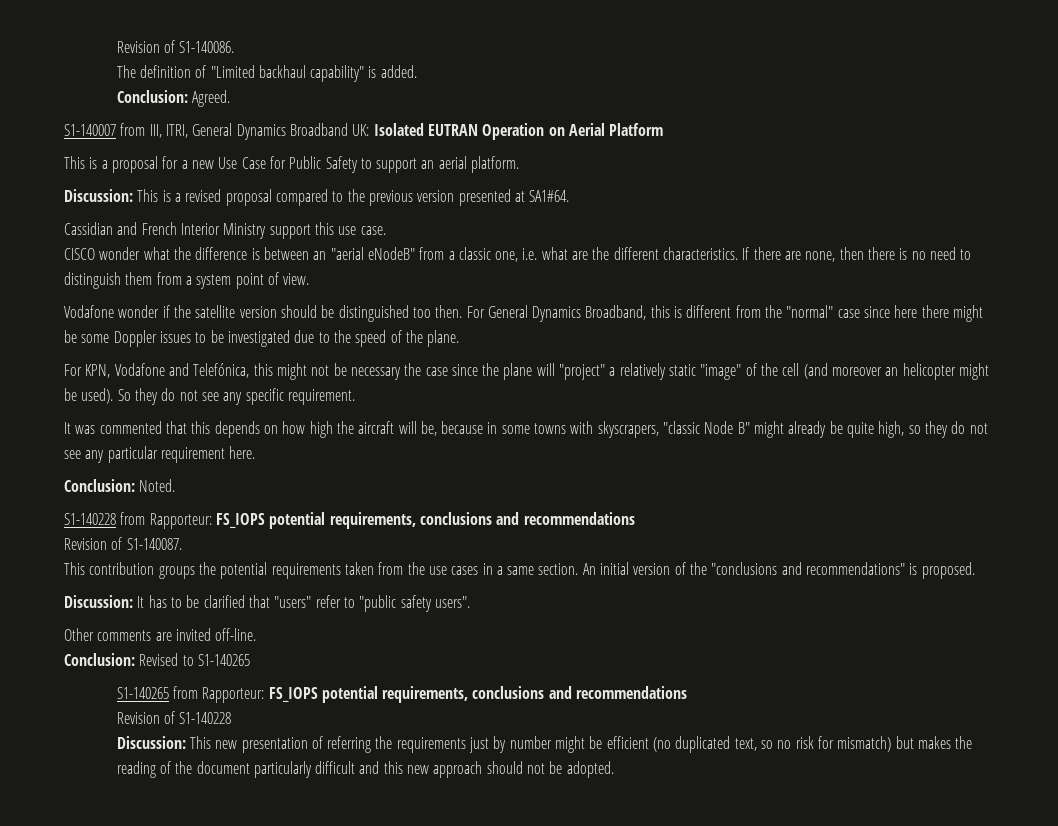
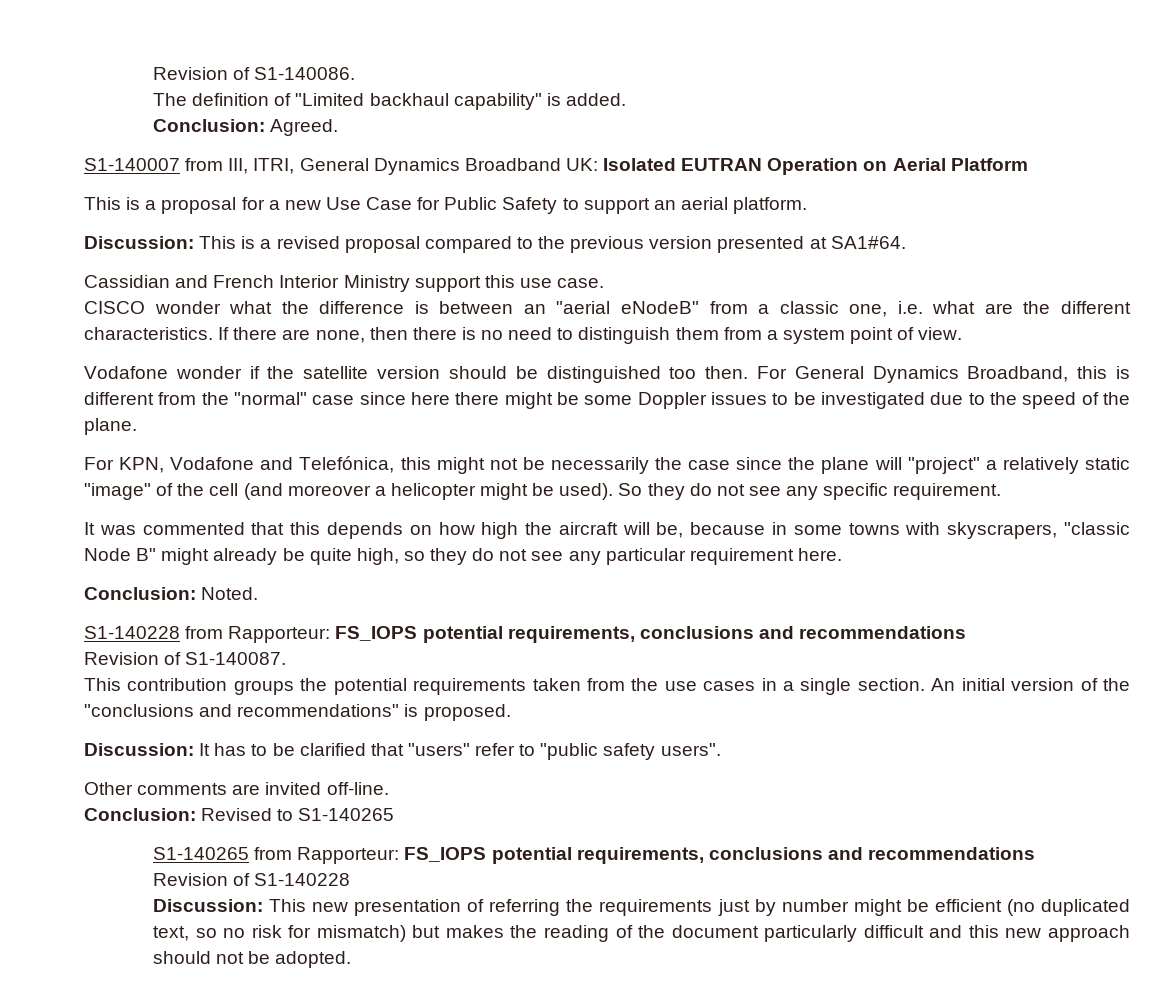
[350,367,401,380] necessary -> [550,457,649,474] necessarily
[885,367,899,376] an -> [374,486,386,496] a
[507,566,535,575] same -> [800,678,852,695] single

